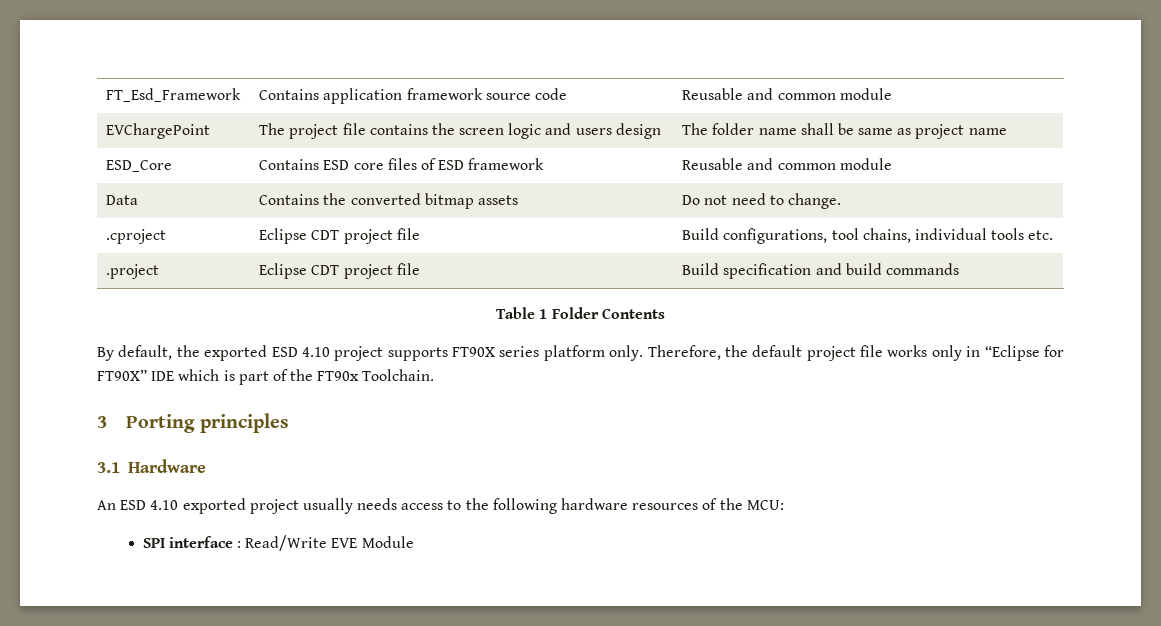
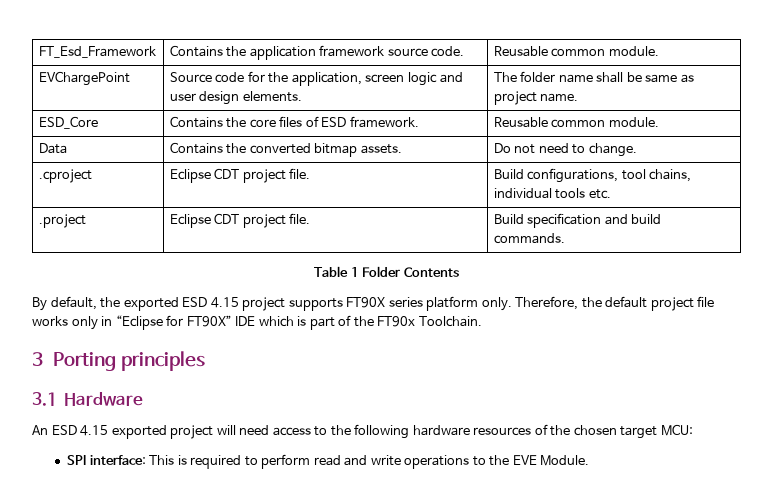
(320, 94) none -> [226,46,247,57] the
[534,88,567,100] [682,88,892,100] [106,123,211,139] [259,123,455,139] code | Reusable and common module // EVChargePoint | The project file contains the -> [431,46,465,57] [493,46,659,57] [38,71,130,86] [169,71,362,86] code. | Reusable common module. // EVChargePoint | Source code for the application,
[575,128,612,135] users -> [169,93,196,101] user
(661, 131) none -> [242,91,302,102] elements.
[968,128,1007,135] name -> [540,93,579,102] name.
[323,160,350,170] ESD -> [226,117,247,128] the
[468,158,545,170] [682,158,892,170] framework | Reusable and common module -> [349,116,419,128] [493,117,659,128] framework. | Reusable common module.
[477,195,518,205] assets -> [360,144,402,154] assets.
[396,228,420,240] file -> [289,168,311,179] file.
[396,263,420,275] file -> [289,213,311,224] file.
[885,263,959,275] commands -> [493,233,565,244] commands.
[301,347,330,357] 4.10 -> [210,297,239,308] 4.15
[150,500,179,510] 4.10 -> [80,425,109,436] 4.15
[302,498,398,514] usually needs -> [216,425,270,435] will need
(743, 504) none -> [573,425,658,439] chosen target
[168,535,414,551] interface : Read/Write EVE Module -> [89,454,590,469] interface: This is required to perform read and write operations to the EVE Module.

